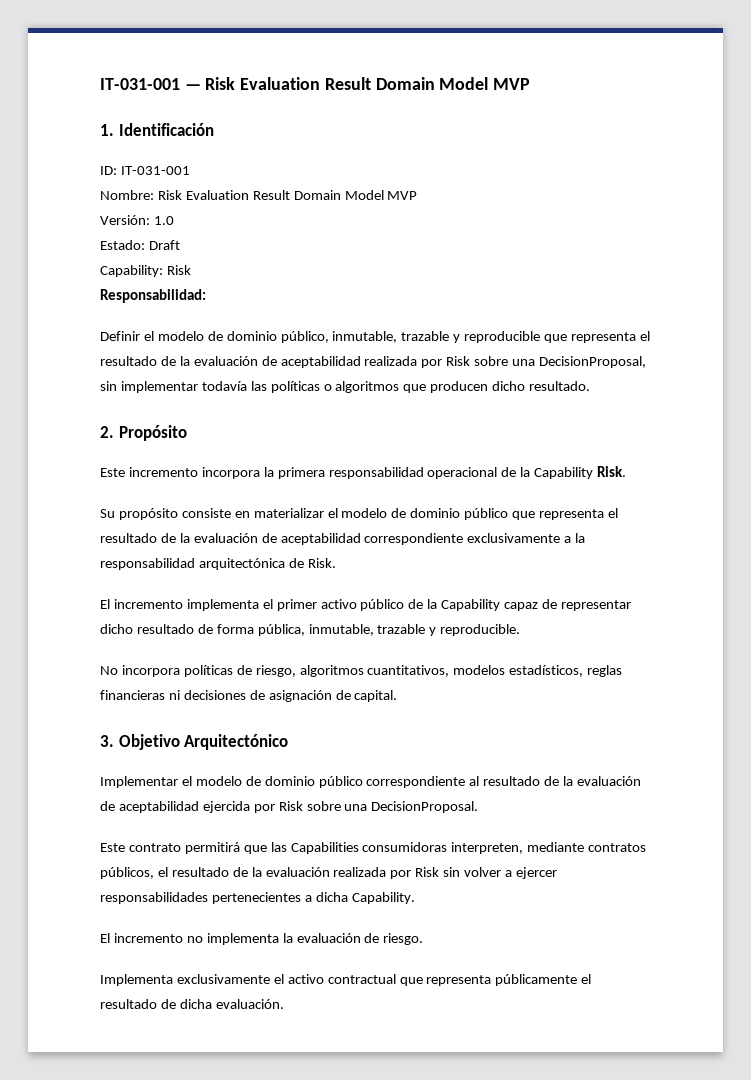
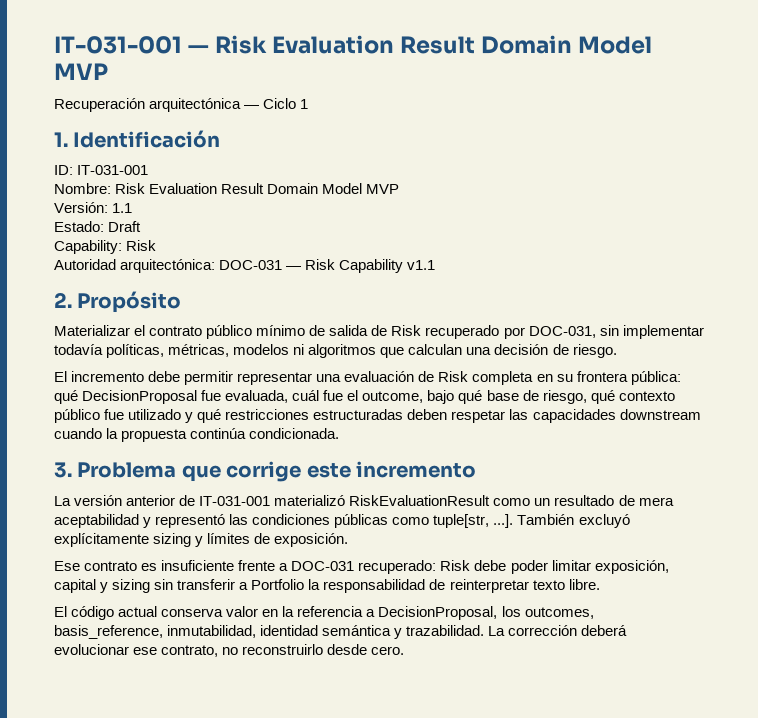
(531, 84) none -> [54,98,309,112] // Recuperación arquitectónica — Ciclo 1
[153,216,174,225] 1.0 -> [112,203,133,213] 1.1
[100,289,206,303] [100,331,650,343] [100,356,647,368] [100,381,591,393] [100,425,187,441] [100,466,627,479] [100,508,618,520] [100,533,586,545] [100,558,336,570] [100,599,631,611] [100,624,521,636] [100,665,623,677] [100,690,398,702] [100,734,289,750] [100,776,642,788] [100,801,479,813] [100,842,647,854] [100,867,557,879] [100,892,415,904] [100,933,424,945] [100,974,592,986] [100,999,284,1009] Responsabilidad: // Definir el modelo de dominio público, inmutable, trazable y reproducible que representa el resultado de la evaluación de aceptabilidad realizada por Risk sobre una DecisionProposal, sin implementar todavía las políticas o algoritmos que producen dicho resultado. // 2. Propósito // Este incremento incorpora la primera responsabilidad operacional de la Capability Risk. // Su propósito consiste en materializar el modelo de dominio público que representa el resultado de la evaluación de aceptabilidad correspondiente exclusivamente a la responsabilidad arquitectónica de Risk. // El incremento implementa el primer activo público de la Capability capaz de representar dicho resultado de forma pública, inmutable, trazable y reproducible. // No incorpora políticas de riesgo, algoritmos cuantitativos, modelos estadísticos, reglas financieras ni decisiones de asignación de capital. // 3. Objetivo Arquitectónico // Implementar el modelo de dominio público correspondiente al resultado de la evaluación de aceptabilidad ejercida por Risk sobre una DecisionProposal. // Este contrato permitirá que las Capabilities consumidoras interpreten, mediante contratos públicos, el resultado de la evaluación realizada por Risk sin volver a ejercer responsabilidades pertenecientes a dicha Capability. // El incremento no implementa la evaluación de riesgo. // Implementa exclusivamente el activo contractual que representa públicamente el resultado de dicha evaluación. -> [54,259,436,273] [54,291,182,313] [54,325,704,339] [54,344,617,358] [54,371,681,385] [54,390,675,404] [54,409,701,423] [54,428,340,442] [54,461,476,482] [54,495,674,506] [54,514,630,528] [54,533,349,547] [54,560,669,574] [54,579,600,593] [54,606,594,620] [54,625,628,639] [54,644,405,657] Autoridad arquitectónica: DOC-031 — Risk Capability v1.1 // 2. Propósito // Materializar el contrato público mínimo de salida de Risk recuperado por DOC-031, sin implementar todavía políticas, métricas, modelos ni algoritmos que calculan una decisión de riesgo. // El incremento debe permitir representar una evaluación de Risk completa en su frontera pública: qué DecisionProposal fue evaluada, cuál fue el outcome, bajo qué base de riesgo, qué contexto público fue utilizado y qué restricciones estructuradas deben respetar las capacidades downstream cuando la propuesta continúa condicionada. // 3. Problema que corrige este incremento // La versión anterior de IT-031-001 materializó RiskEvaluationResult como un resultado de mera aceptabilidad y representó las condiciones públicas como tuple[str, ...]. También excluyó explícitamente sizing y límites de exposición. // Ese contrato es insuficiente frente a DOC-031 recuperado: Risk debe poder limitar exposición, capital y sizing sin transferir a Portfolio la responsabilidad de reinterpretar texto libre. // El código actual conserva valor en la referencia a DecisionProposal, los outcomes, basis_reference, inmutabilidad, identidad semántica y trazabilidad. La corrección deberá evolucionar ese contrato, no reconstruirlo desde cero.

